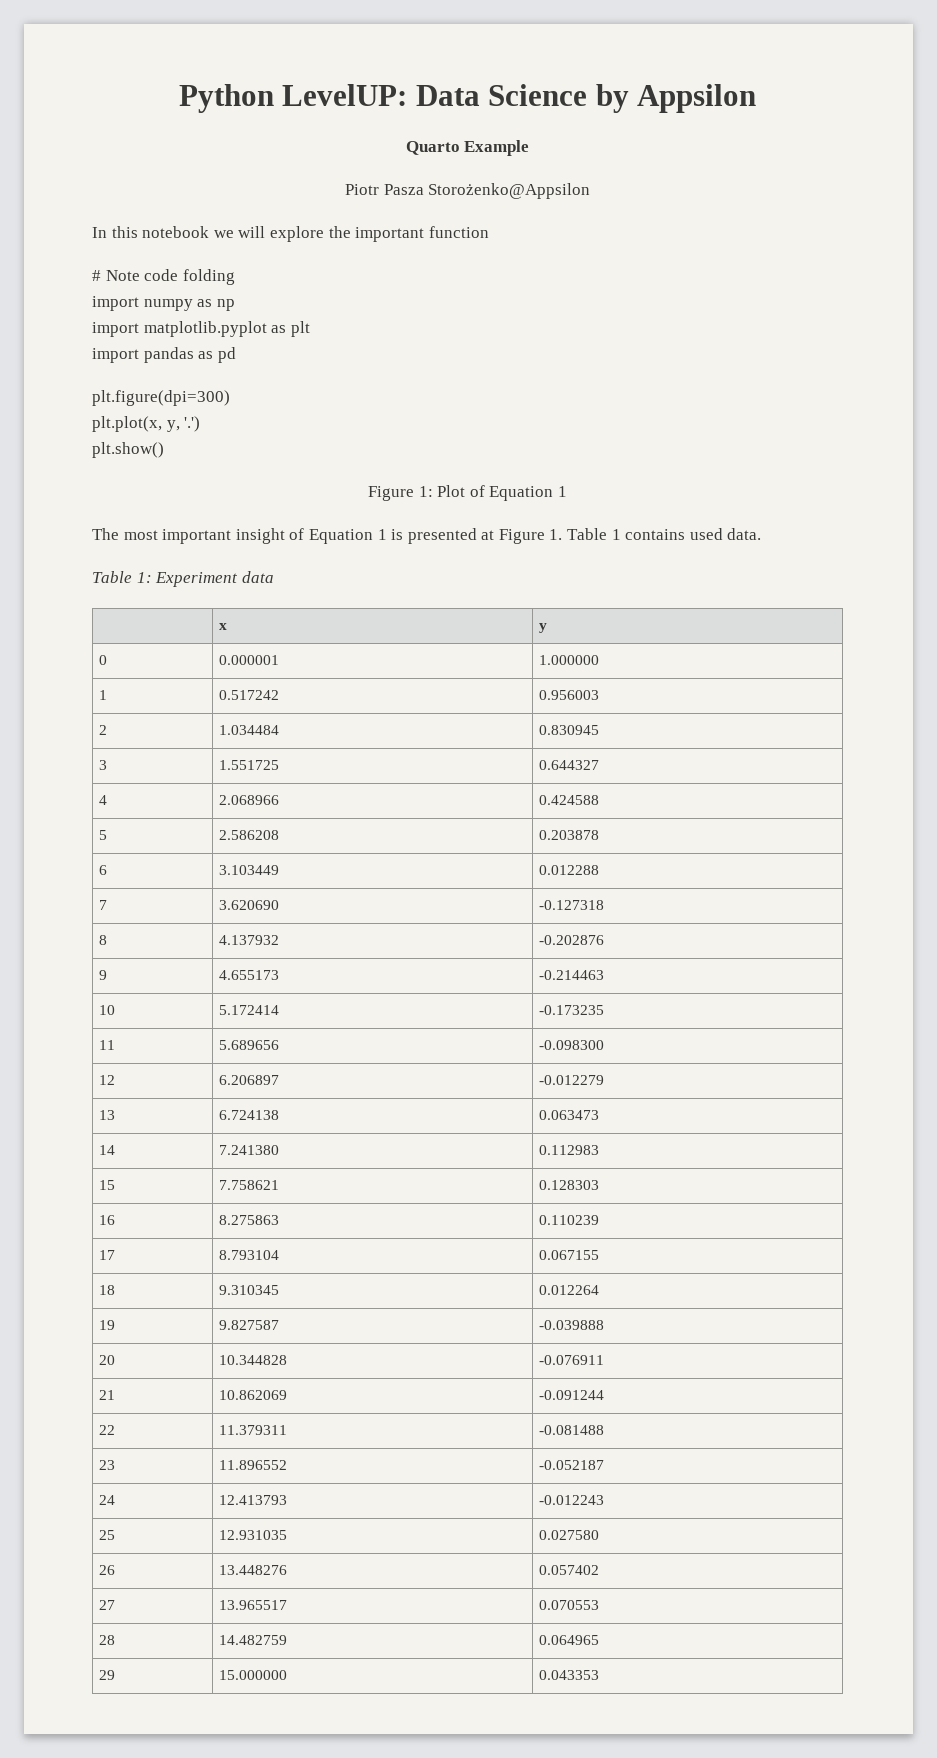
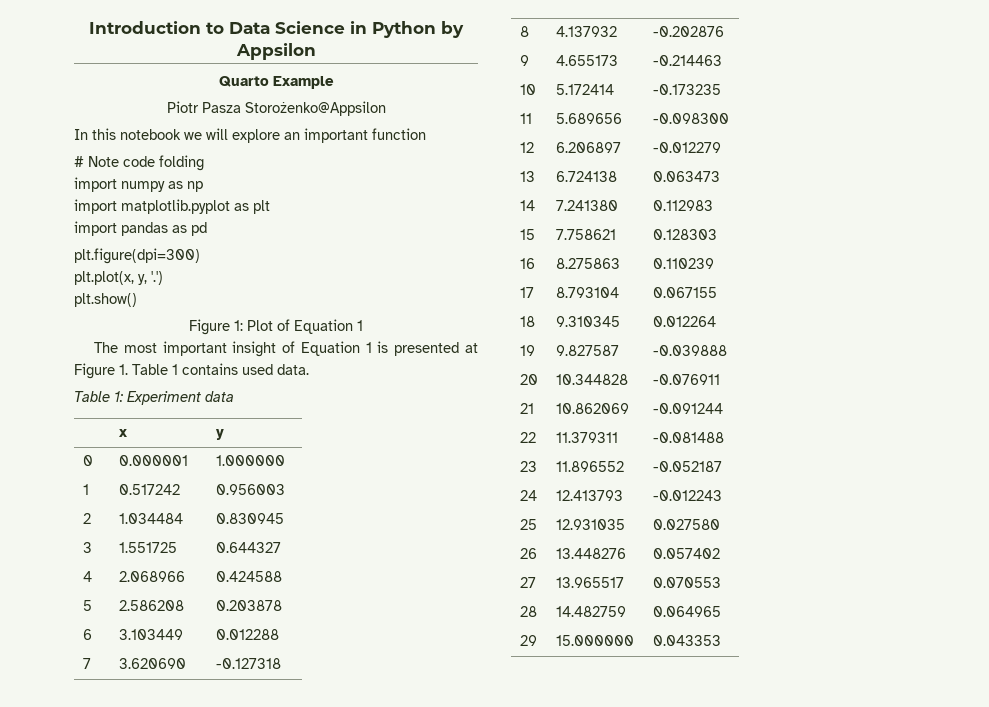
[179,84,588,113] Python LevelUP: Data Science -> [89,21,436,38] Introduction to Data Science in Python
[328,226,351,238] the -> [284,132,300,140] an

